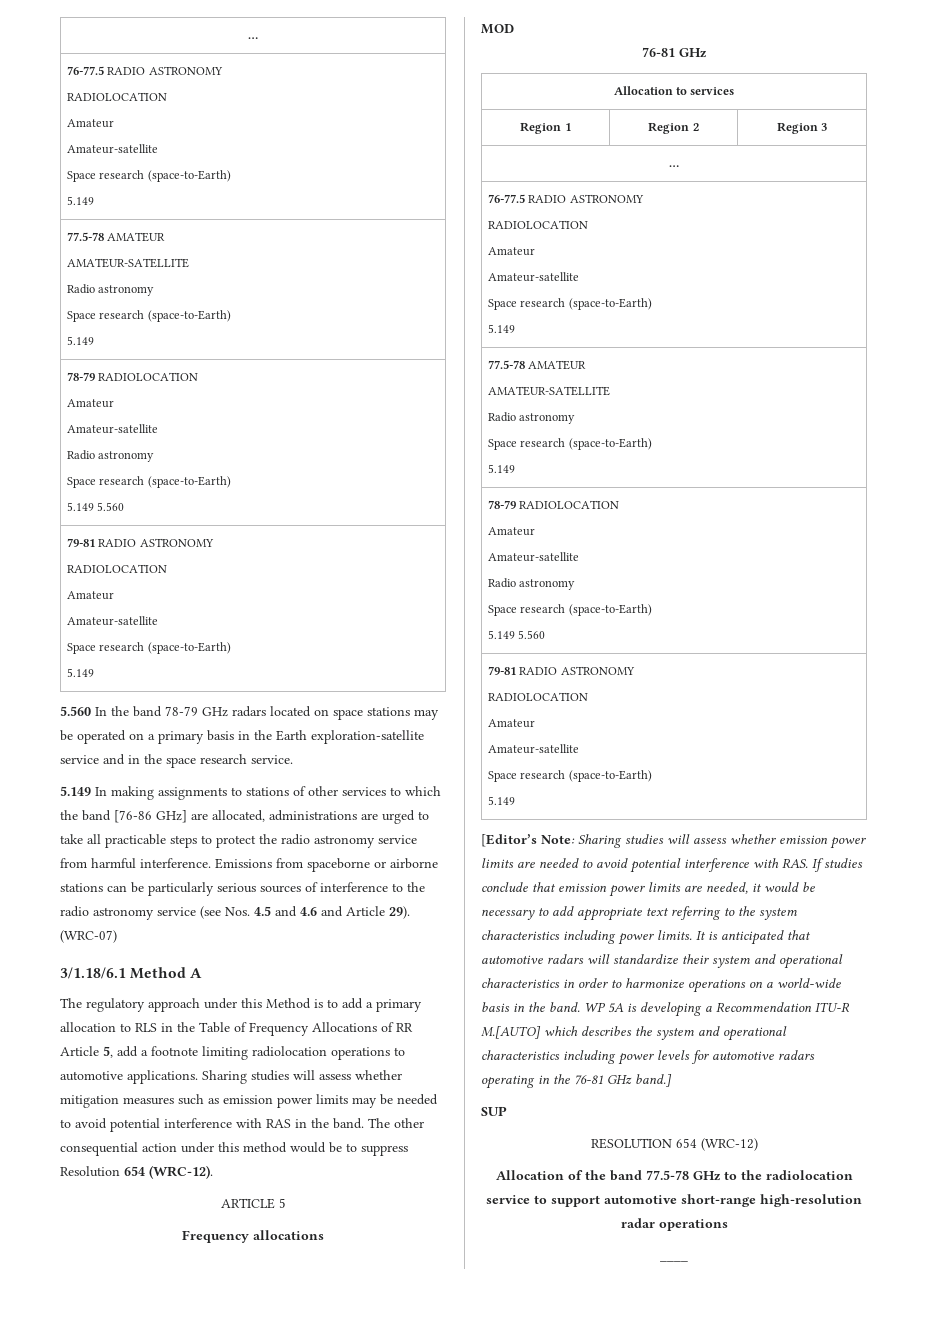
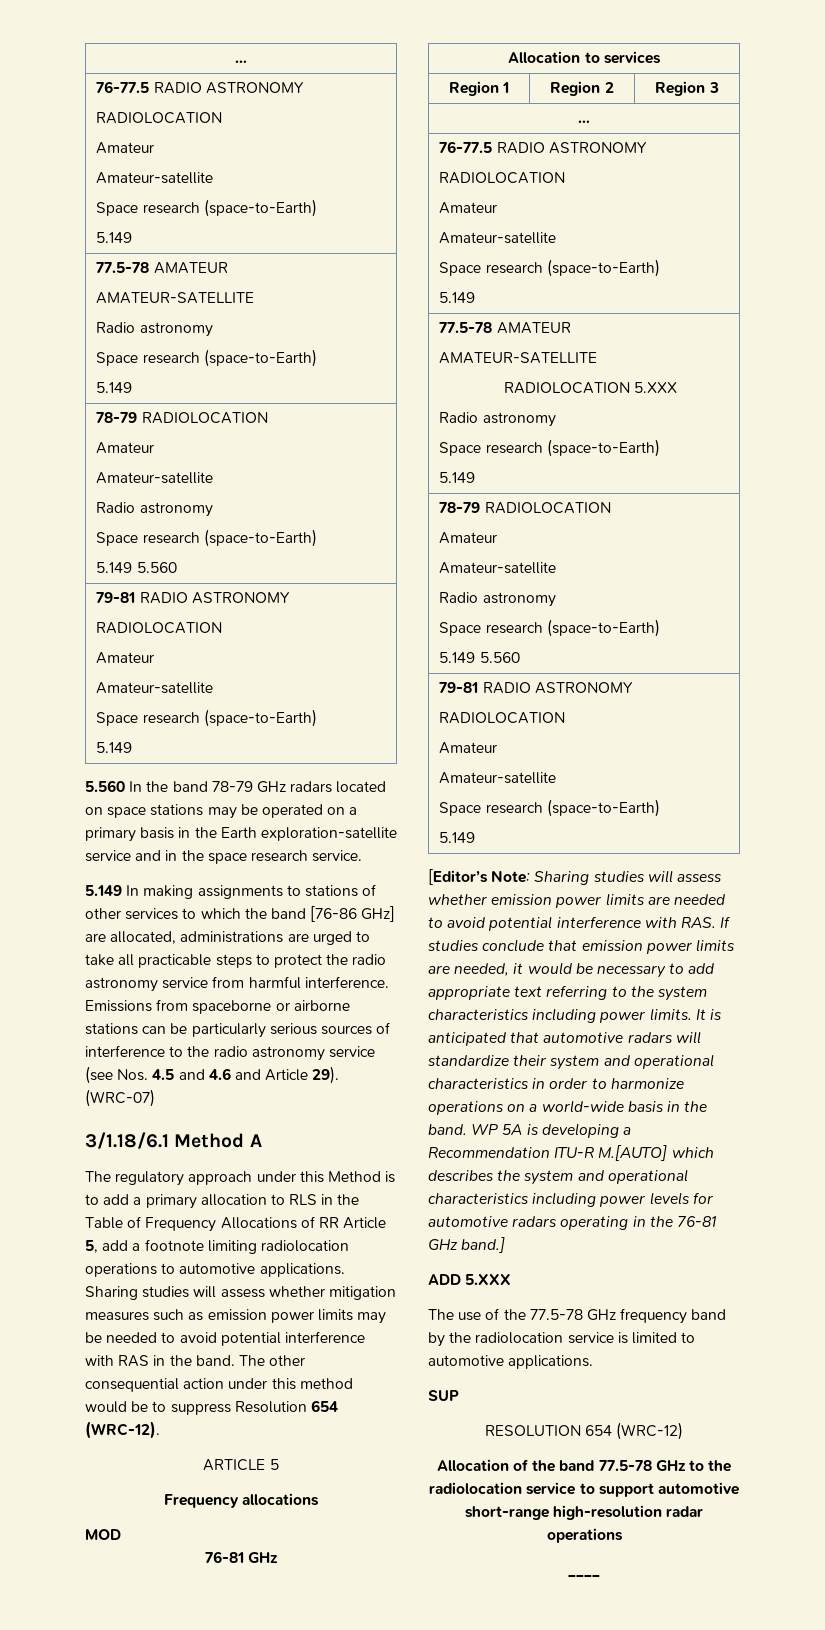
(610, 391) none -> [503,382,678,394] // RADIOLOCATION 5.XXX
(672, 1080) none -> [428,1274,512,1285] [428,1308,727,1324] [428,1332,696,1347] [428,1355,594,1369] // ADD 5.XXX // The use of the 77.5-78 GHz frequency band by the radiolocation service is limited to automotive applications.

